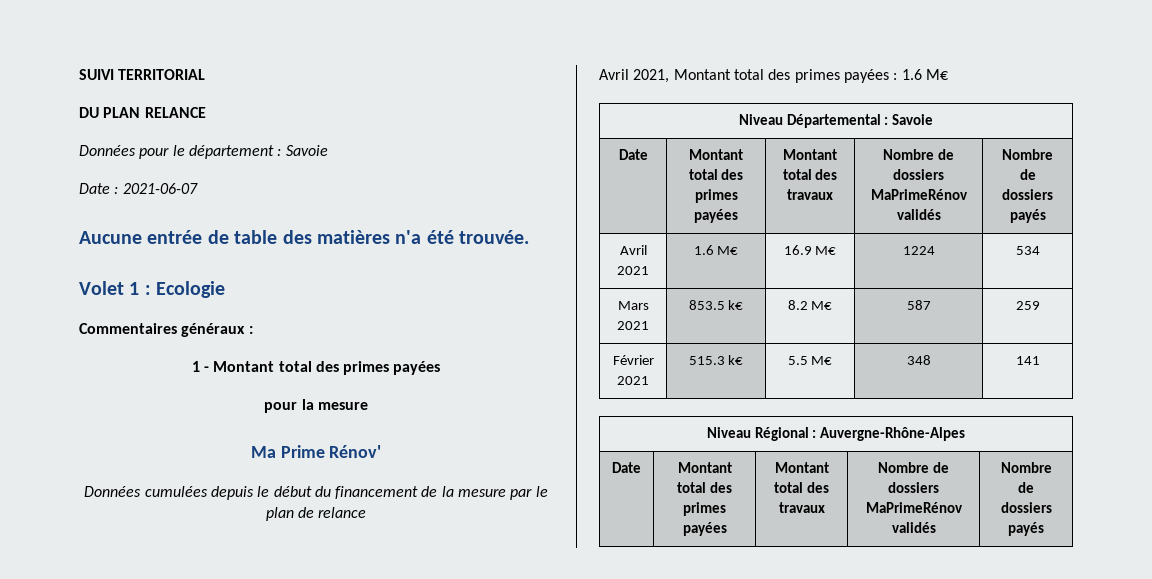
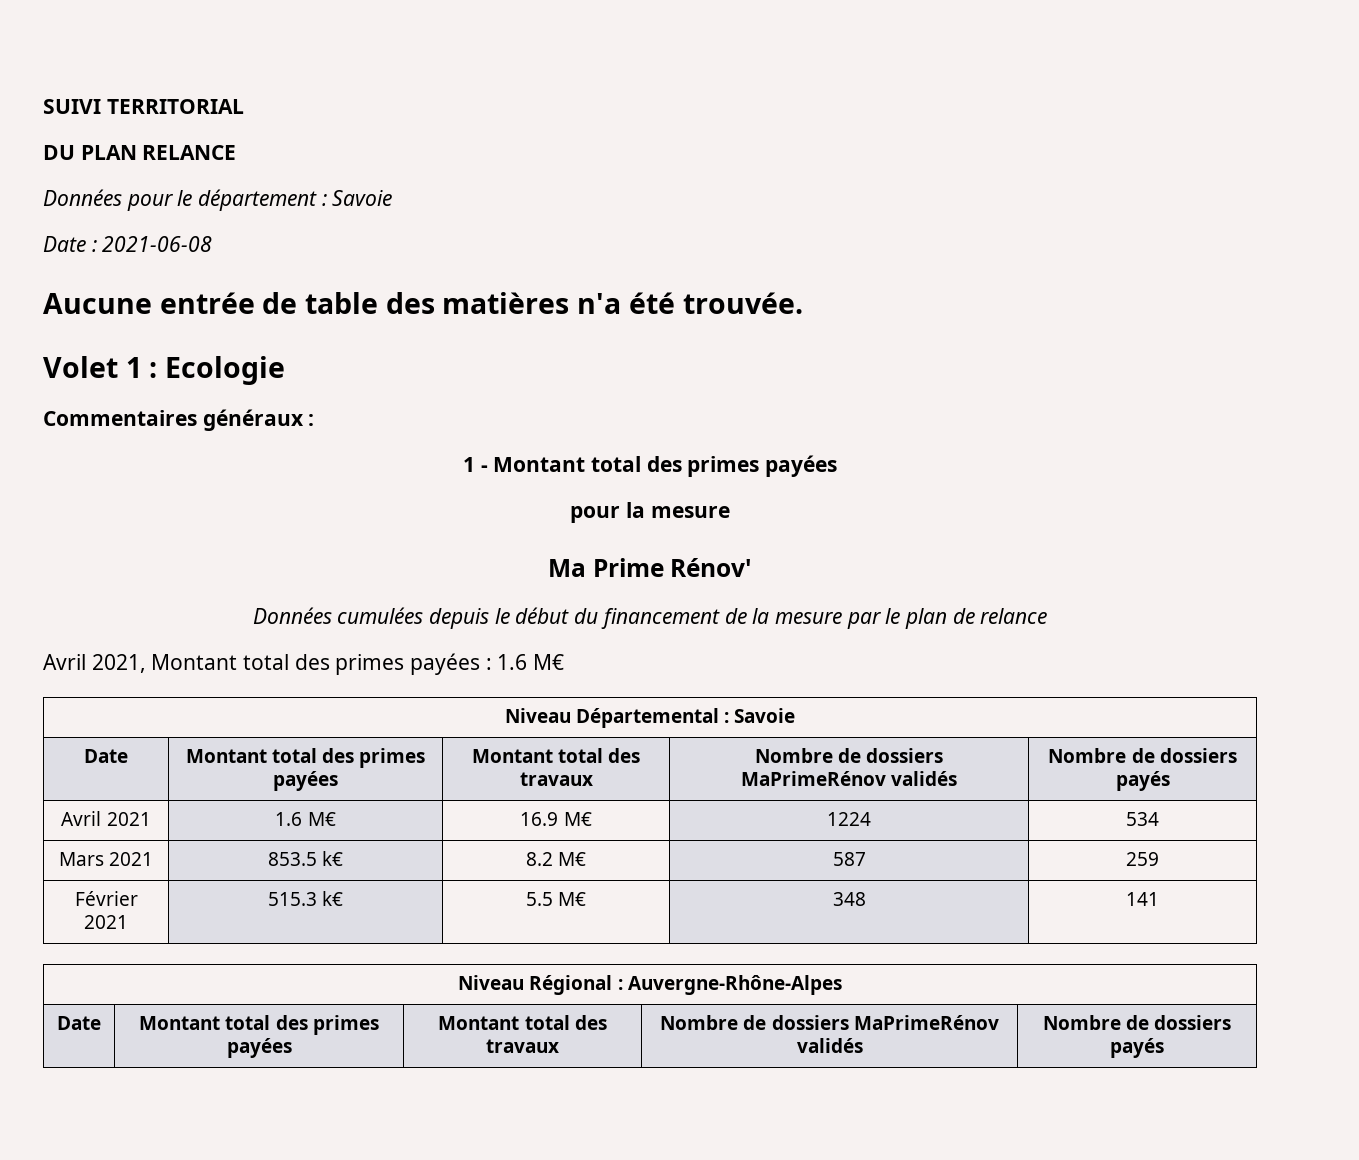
[122,183,198,194] 2021-06-07 -> [102,236,213,252] 2021-06-08

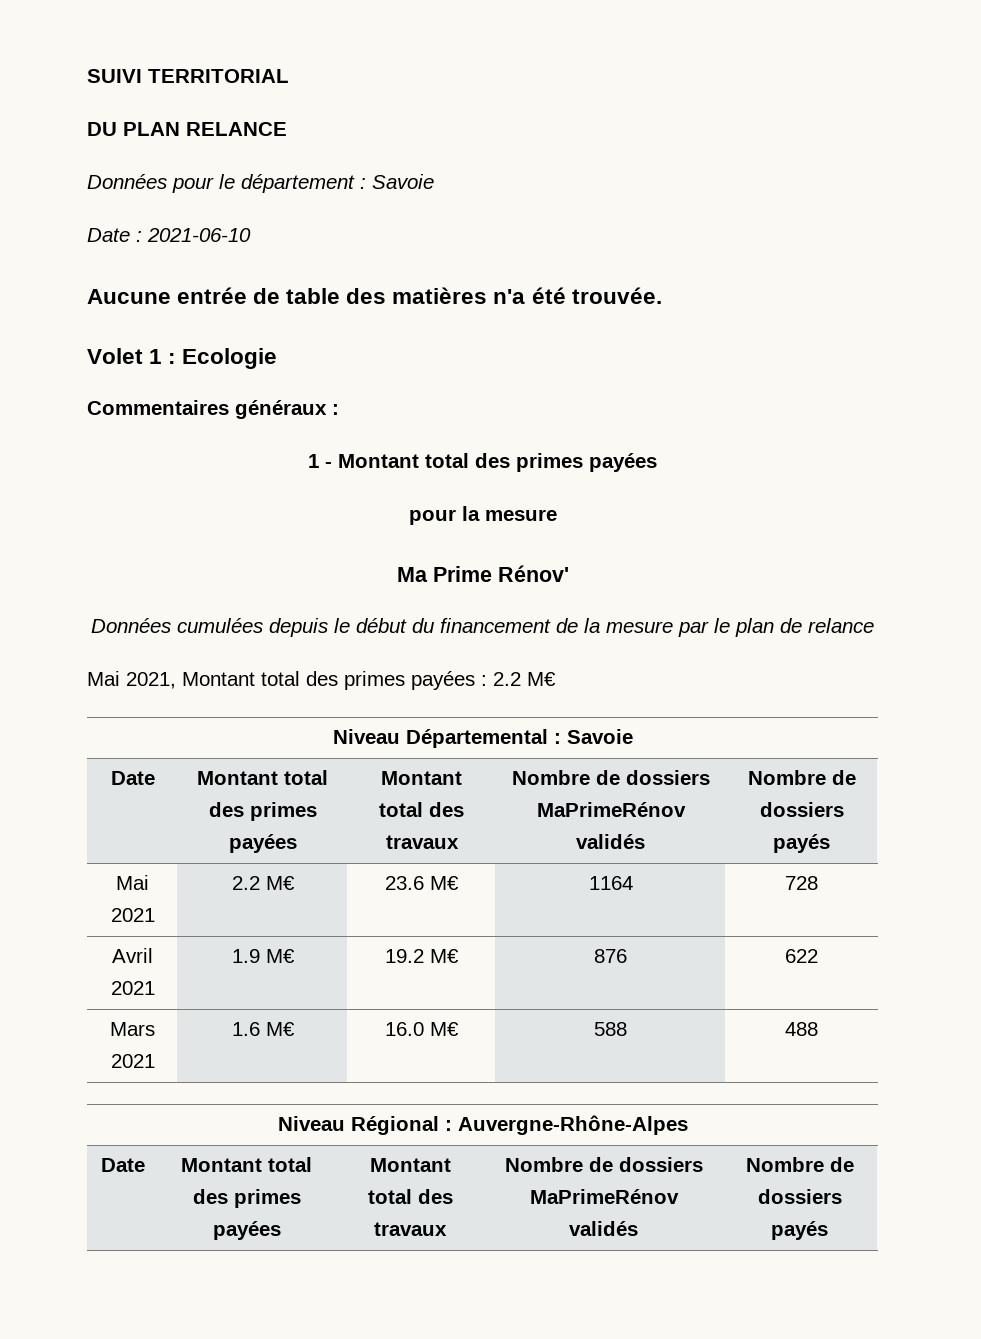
[102,236,213,252] 2021-06-08 -> [147,228,251,242] 2021-06-10
[43,654,86,670] Avril -> [87,671,120,686] Mai
[497,654,528,670] 1.6 -> [493,672,521,686] 2.2
[61,811,102,826] Avril -> [116,875,149,890] [110,908,155,922] [231,876,295,890] [385,876,459,890] [588,876,633,890] [785,876,818,890] [112,948,153,963] [110,981,155,995] [231,949,295,963] [385,949,459,963] [594,949,627,963] [785,949,818,963] [110,1022,155,1036] Mai 2021 | 2.2 M€ | 23.6 M€ | 1164 | 728 // Avril 2021 | 1.9 M€ | 19.2 M€ | 876 | 622 // Mars
[520,812,592,826] [826,812,871,826] [1126,812,1159,826] [58,852,154,866] [267,851,344,866] [525,852,587,866] [832,852,866,866] [1126,852,1159,866] [74,891,138,906] [84,915,128,929] [267,891,344,906] [525,892,587,906] [832,892,866,906] [1126,892,1159,906] 16.9 M€ | 1224 | 534 // Mars 2021 | 853.5 k€ | 8.2 M€ | 587 | 259 // Février 2021 | 515.3 k€ | 5.5 M€ | 348 | 141 -> [385,1022,459,1036] [594,1022,627,1036] [785,1022,818,1036] 16.0 M€ | 588 | 488

